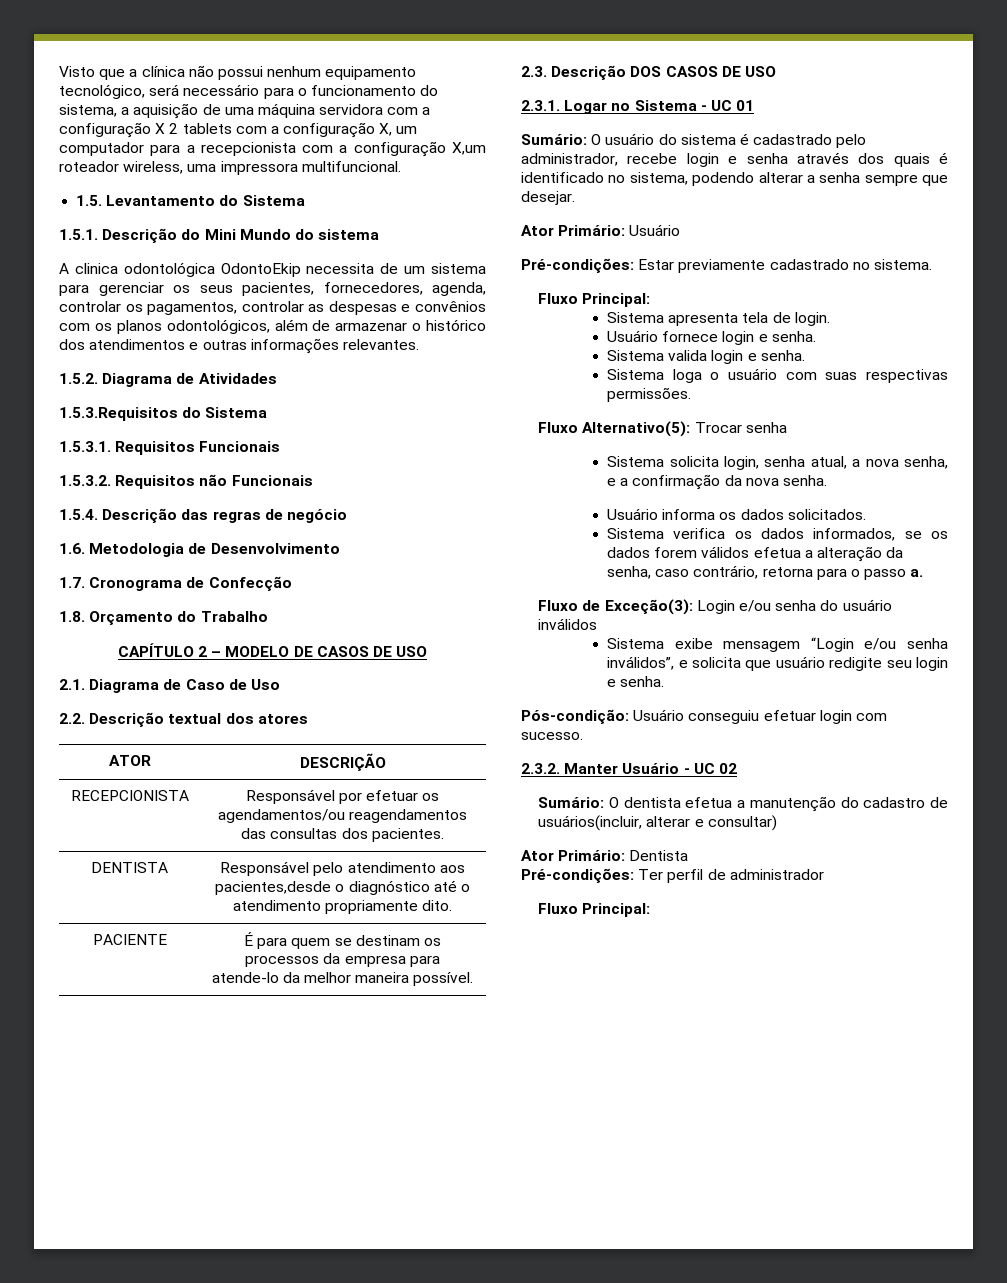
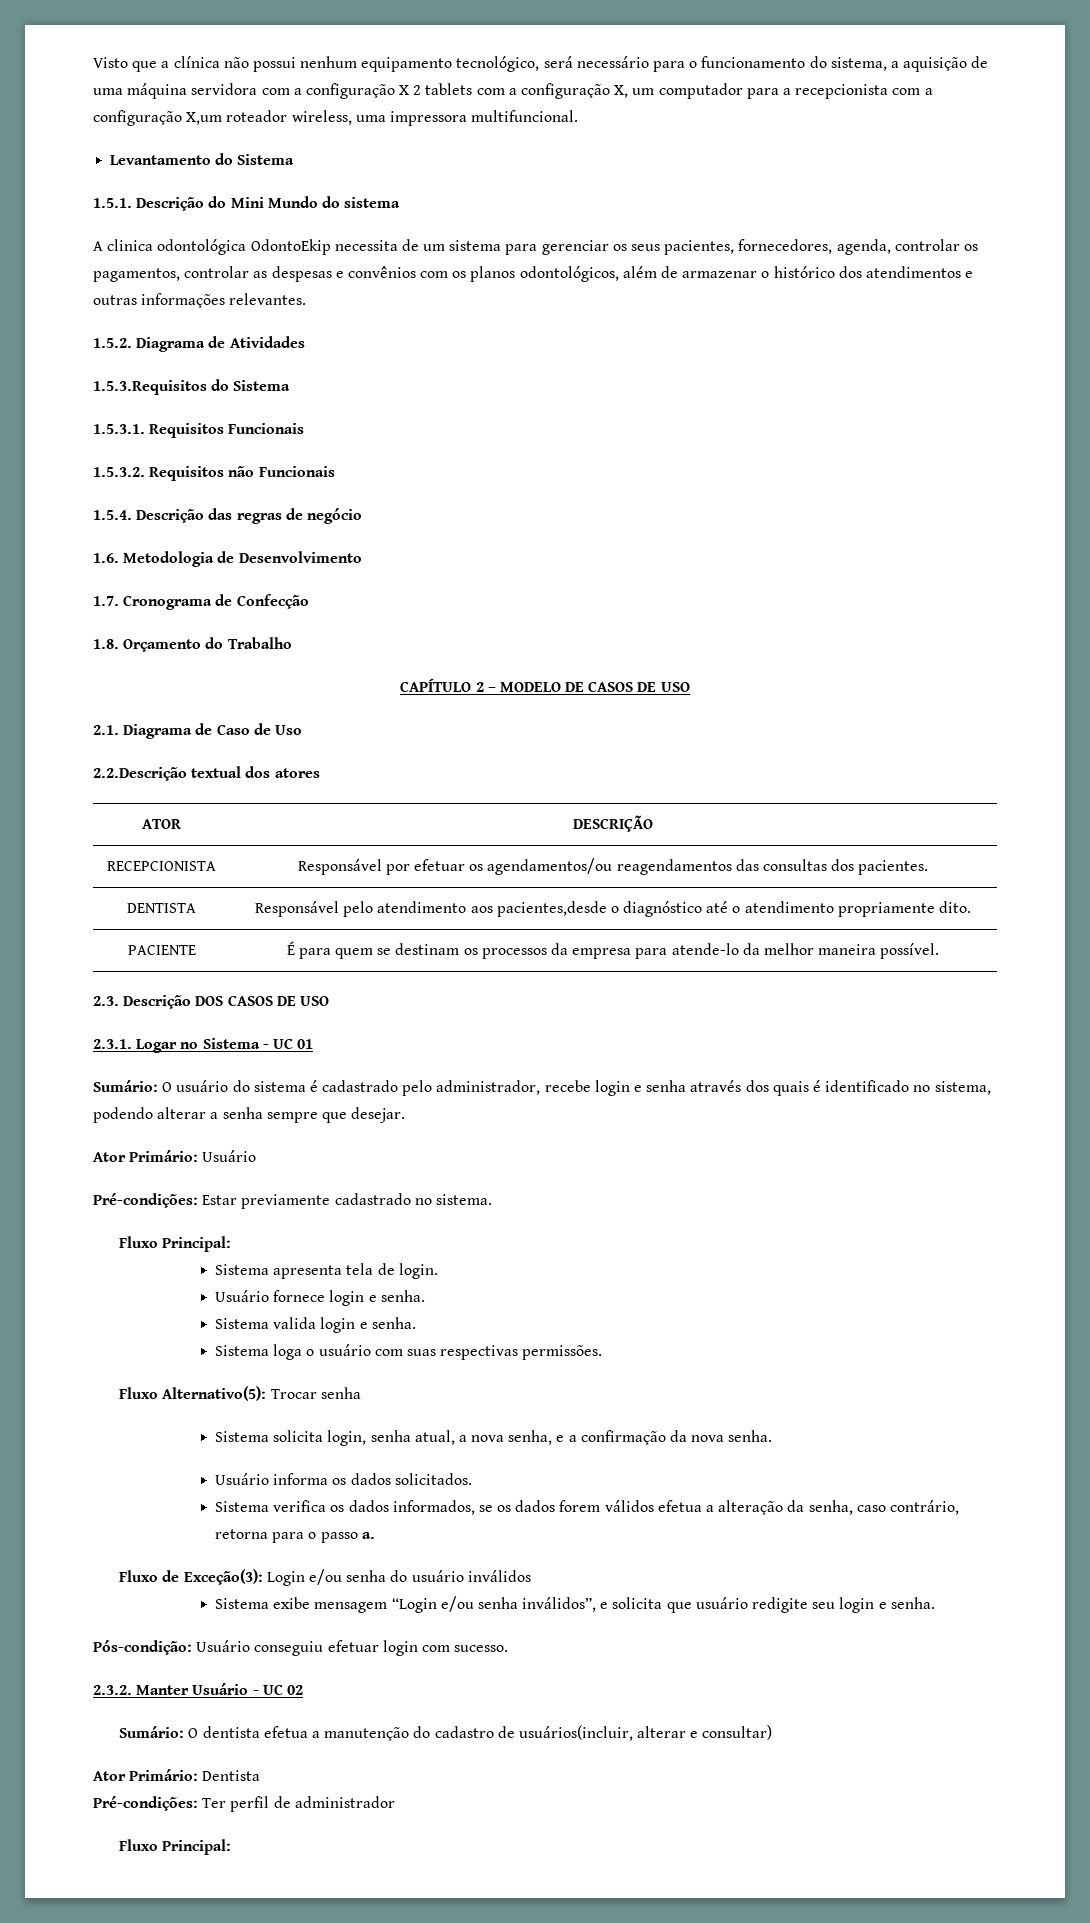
[76,195,103,206] 1.5. -> (579, 116) none
[59,712,165,727] 2.2. Descrição -> [93,767,187,781] 2.2.Descrição

